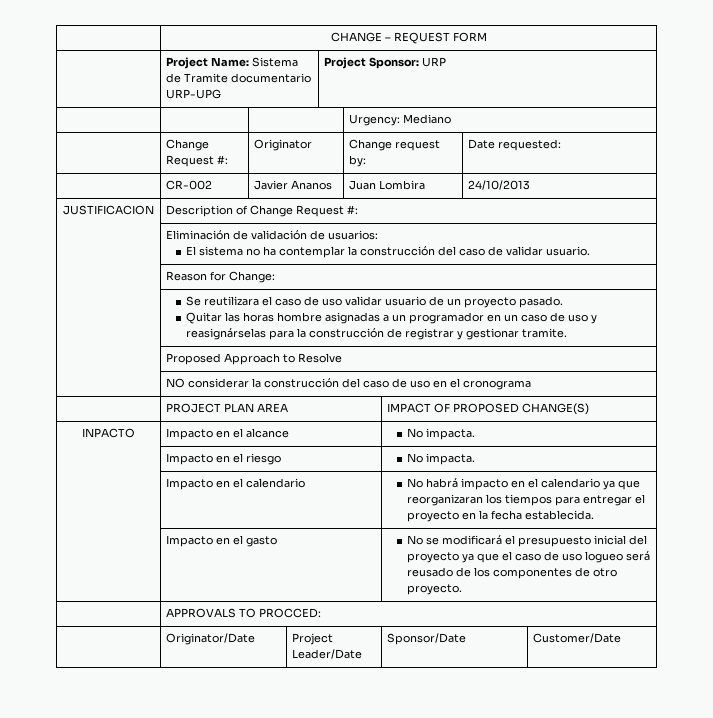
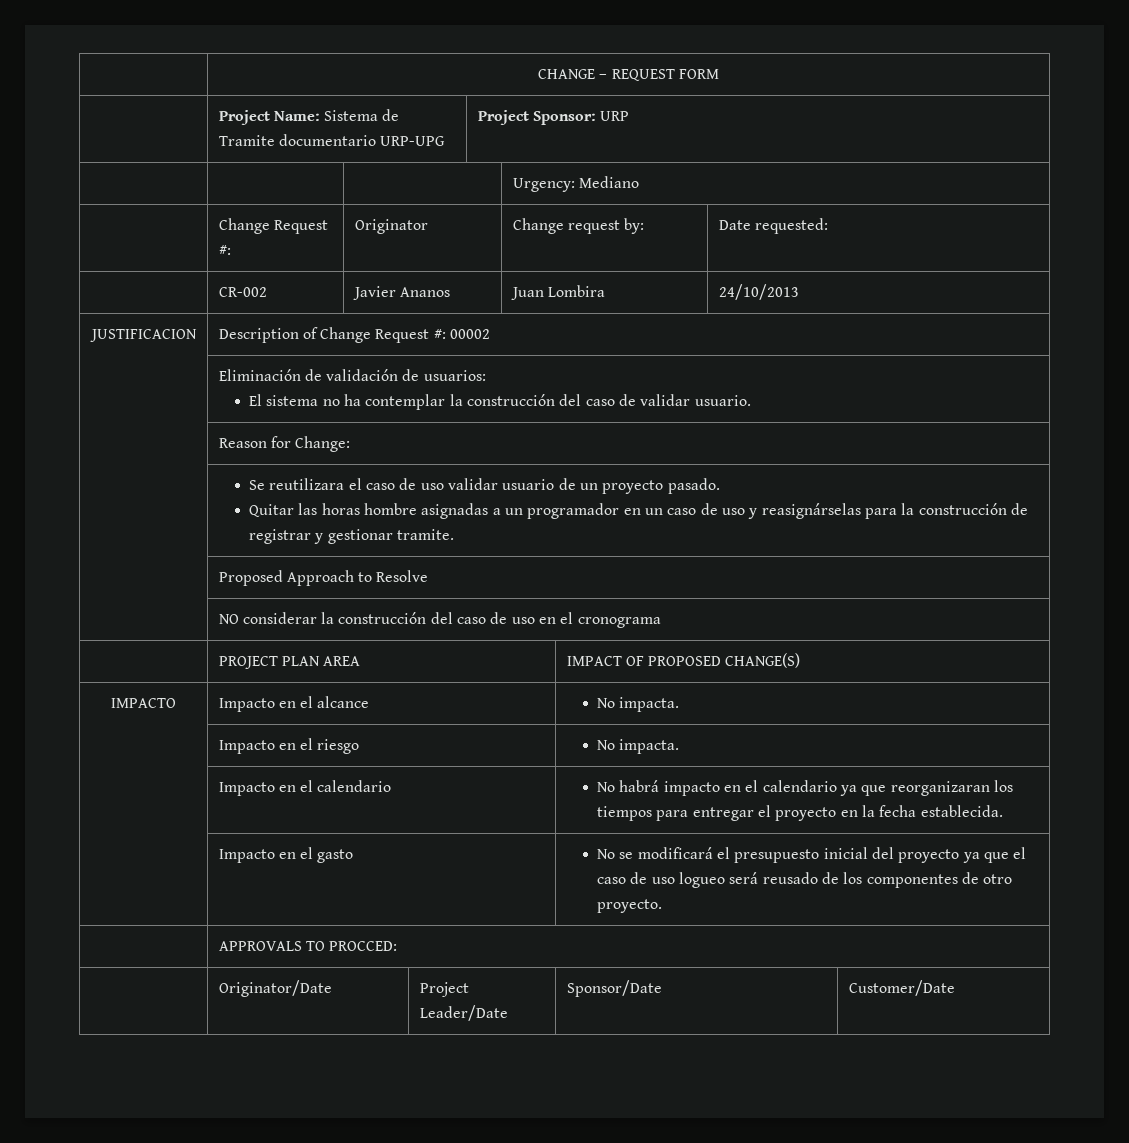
(359, 209) none -> [450,329,491,339] 00002
[82,428,135,438] INPACTO -> [111,698,176,708] IMPACTO

